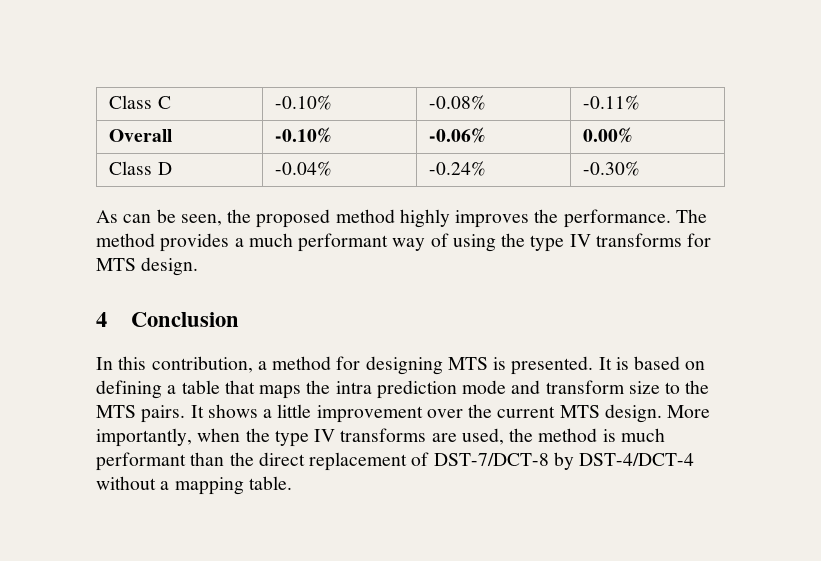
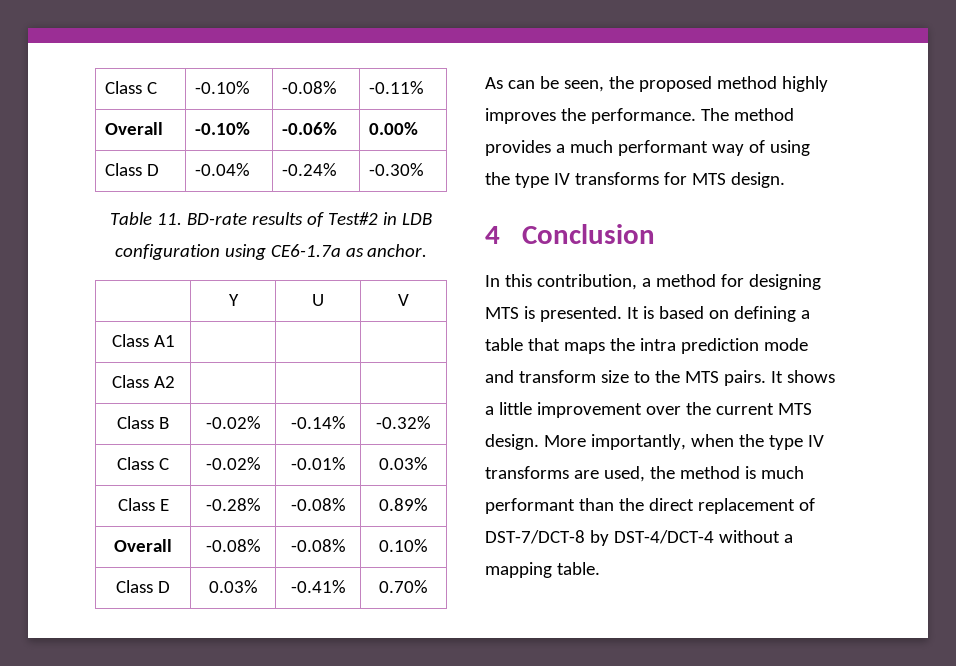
(641, 168) none -> [110,212,432,227] [114,244,428,260] [228,294,239,306] [312,294,324,306] [398,294,409,306] [111,334,175,347] [111,375,175,388] [117,416,169,429] [205,416,261,429] [290,416,346,429] [376,416,431,429] [117,457,169,470] [205,457,261,470] [290,457,346,470] [379,457,428,470] [117,498,169,511] [205,498,261,511] [290,498,346,511] [379,498,428,511] [114,539,172,552] [205,539,261,552] [290,539,346,552] [379,539,428,552] [116,580,170,593] [208,580,258,593] [290,580,346,593] [379,580,428,593] // Table 11. BD-rate results of Test#2 in LDB configuration using CE6-1.7a as anchor. // | Y | U | V // Class A1 | | | // Class A2 | | | // Class B | -0.02% | -0.14% | -0.32% // Class C | -0.02% | -0.01% | 0.03% // Class E | -0.28% | -0.08% | 0.89% // Overall | -0.08% | -0.08% | 0.10% // Class D | 0.03% | -0.41% | 0.70%

